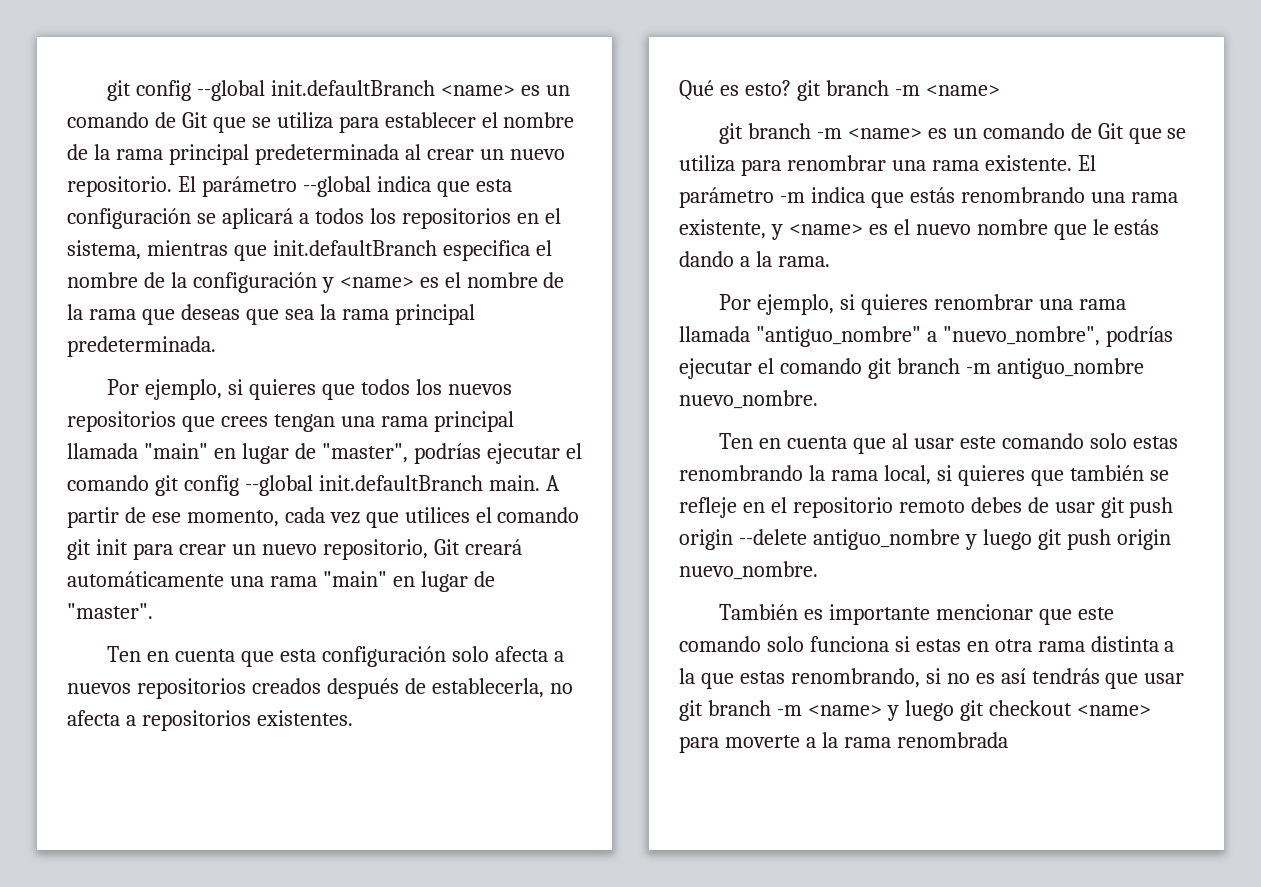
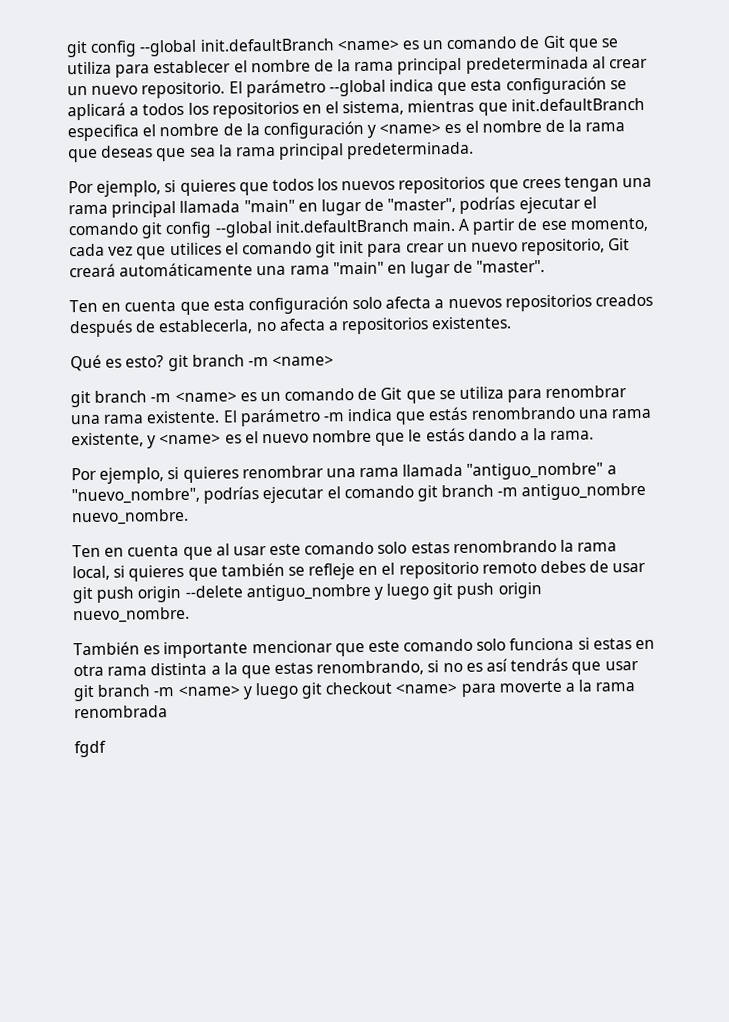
(1008, 740) none -> [74,740,106,758] // fgdf

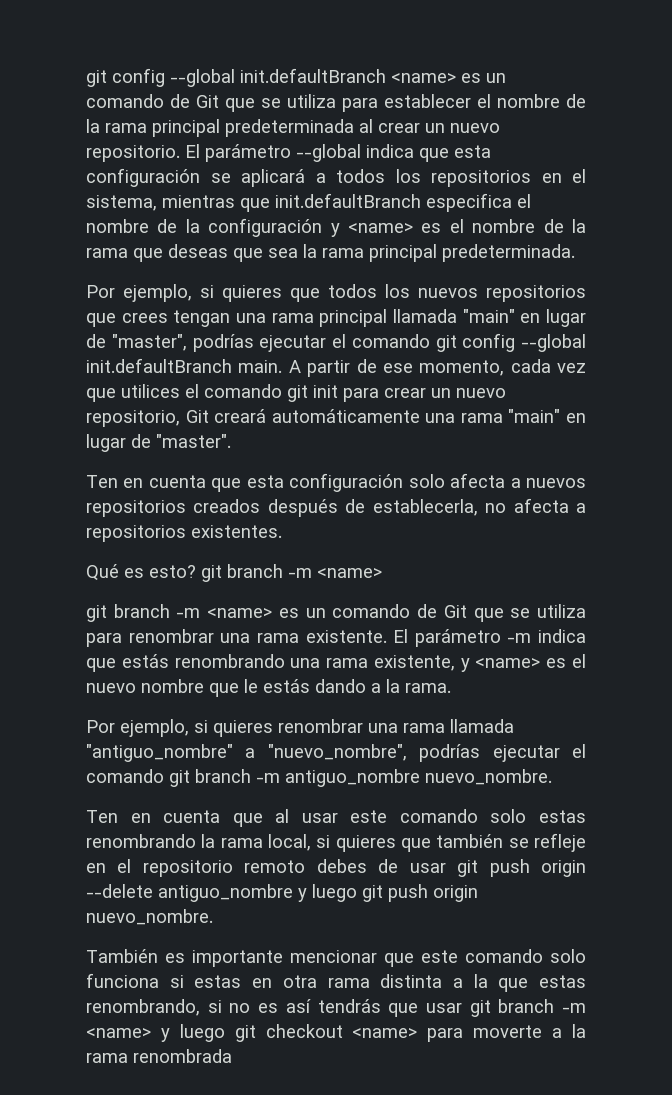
[74,740,106,758] // fgdf -> (232, 1056) none

